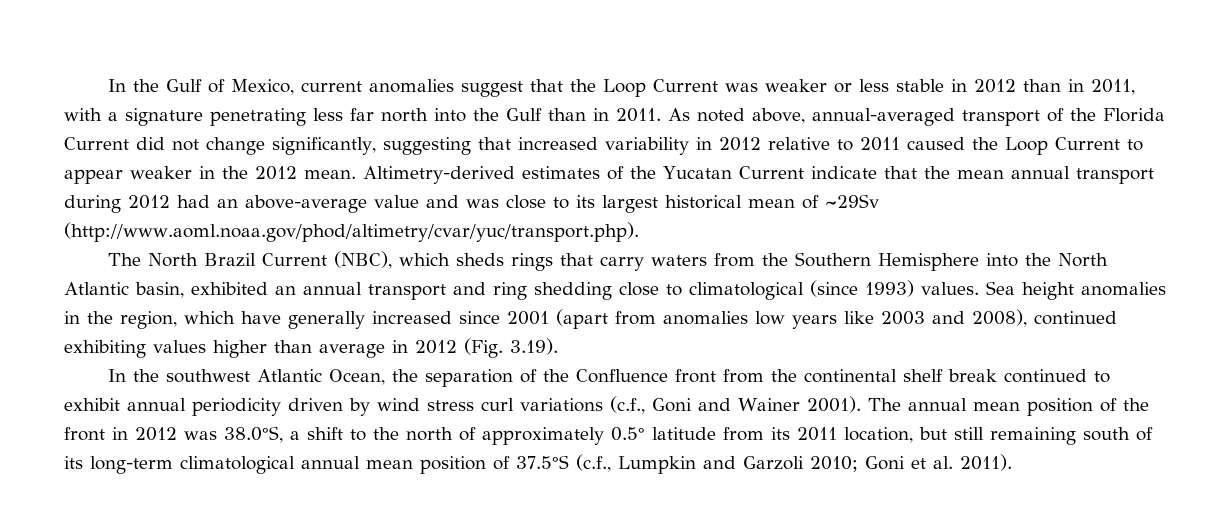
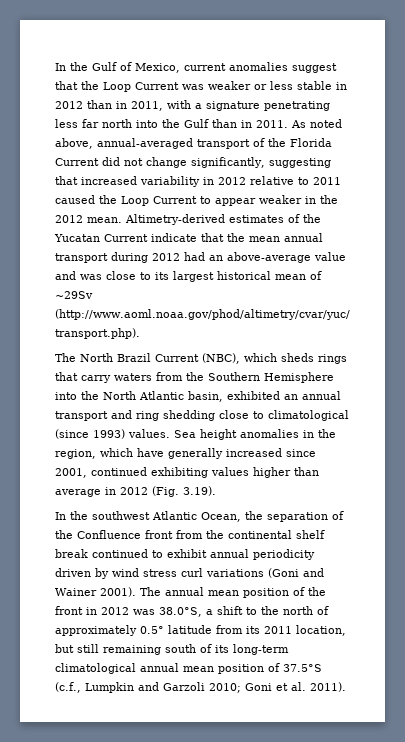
[507,309,1027,329] 2001 (apart from anomalies low years like 2003 and 2008), -> [55,468,87,478] 2001,
[610,396,692,414] (c.f., Goni -> [268,568,299,578] (Goni

